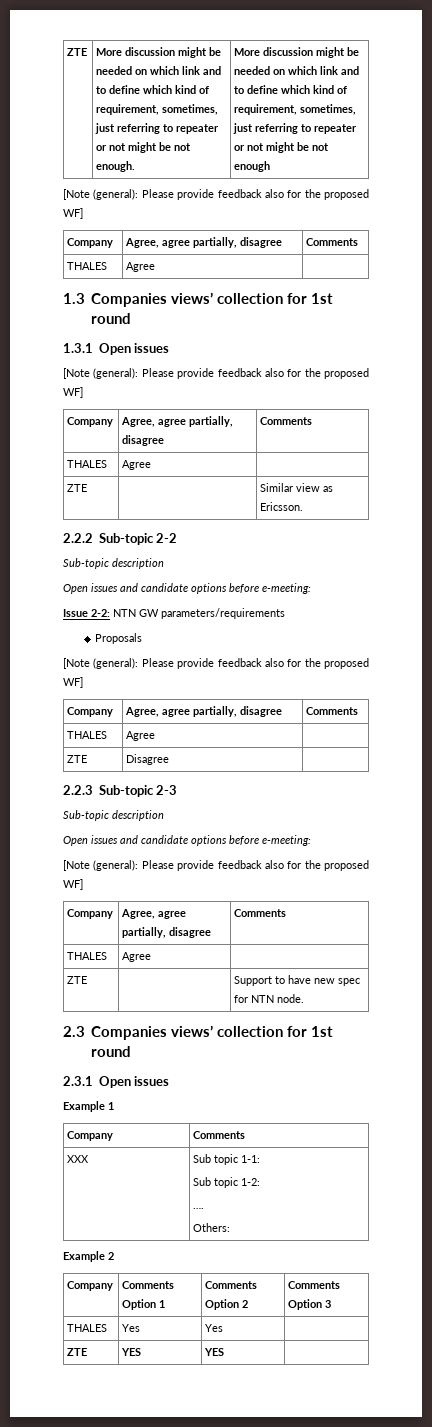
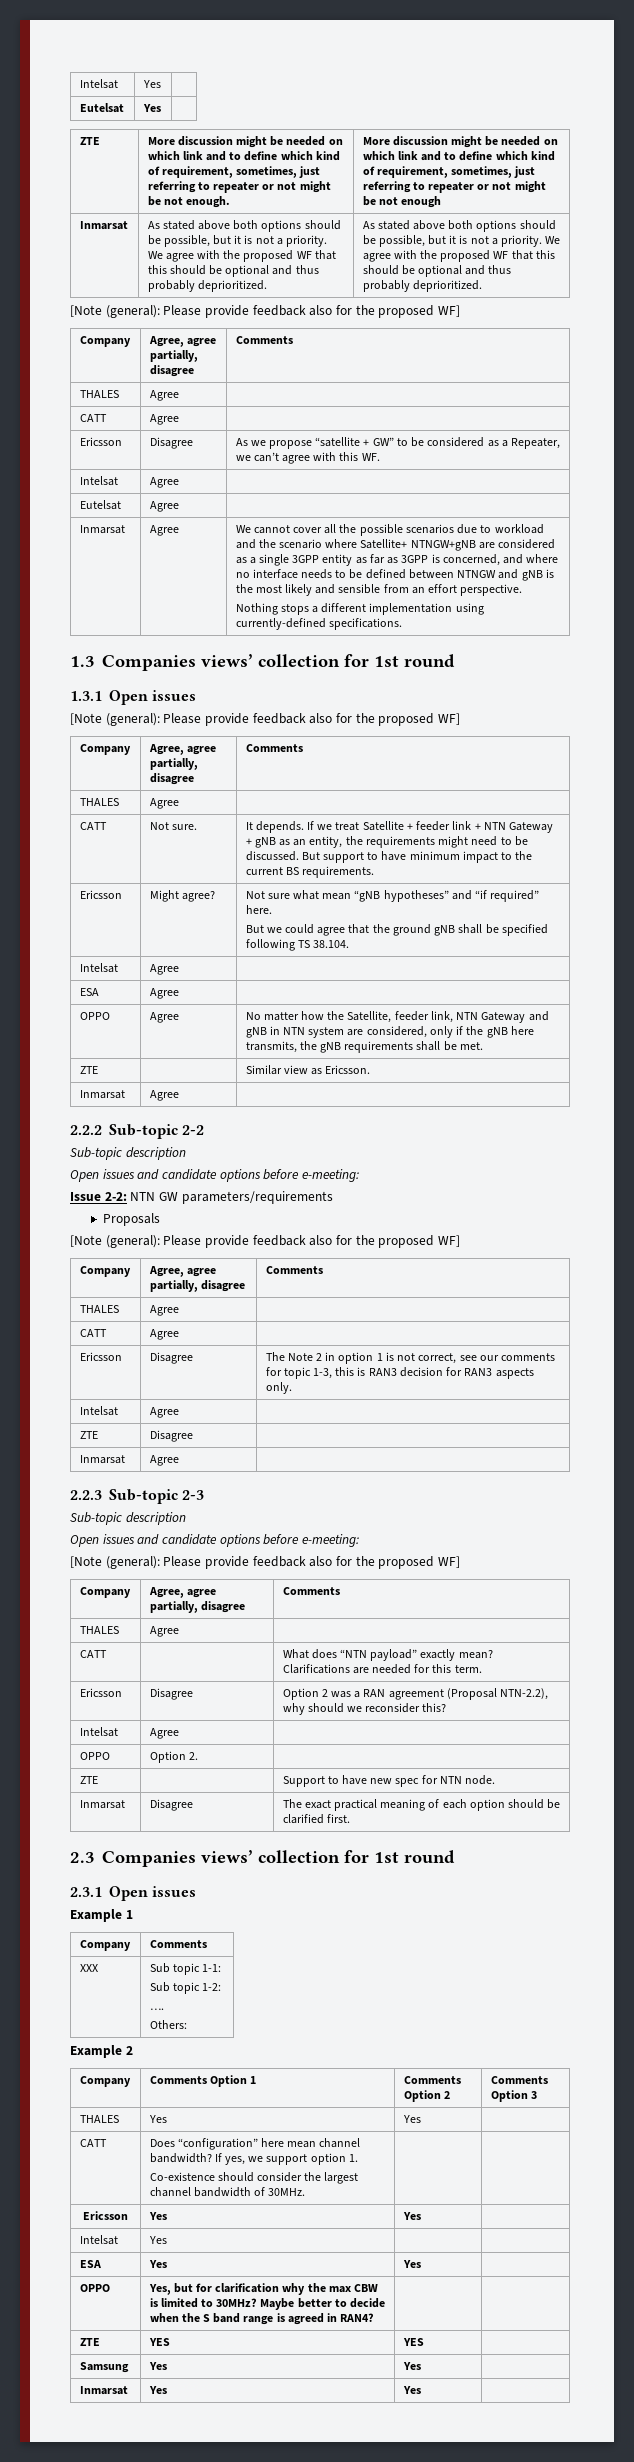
(67, 52) none -> [79,79,118,89] [142,80,161,88] [79,103,124,113] [142,104,161,112] Intelsat | Yes | // Eutelsat | Yes | //
(271, 166) none -> [79,221,128,230] [147,220,341,232] [147,235,328,247] [147,250,336,262] [147,265,319,277] [147,280,267,292] [362,220,556,232] [362,235,561,247] [362,250,555,262] [362,265,512,277] [362,280,482,292] // Inmarsat | As stated above both options should be possible, but it is not a priority. We agree with the proposed WF that this should be optional and thus probably deprioritized. | As stated above both options should be possible, but it is not a priority. We agree with the proposed WF that this should be optional and thus probably deprioritized.
(156, 267) none -> [79,414,107,422] [149,414,179,425] [79,437,122,446] [149,437,193,449] [235,437,561,449] [235,452,380,464] [79,476,118,486] [149,477,179,488] [79,500,121,510] [149,501,179,512] [79,525,125,534] [149,525,179,536] [235,524,544,536] [235,539,556,551] [235,554,559,566] [235,569,554,581] [235,584,523,596] [235,603,484,615] [235,618,402,630] // CATT | Agree | // Ericsson | Disagree | As we propose “satellite + GW” to be considered as a Repeater, we can’t agree with this WF. // Intelsat | Agree | // Eutelsat | Agree | // Inmarsat | Agree | We cannot cover all the possible scenarios due to workload and the scenario where Satellite+ NTNGW+gNB are considered as a single 3GPP entity as far as 3GPP is concerned, and where no interface needs to be defined between NTNGW and gNB is the most likely and sensible from an effort perspective. // Nothing stops a different implementation using currently-defined specifications.
(152, 465) none -> [79,822,107,830] [149,822,197,830] [245,821,554,833] [245,836,528,848] [245,851,533,863] [245,866,374,878] [79,890,122,899] [149,890,215,902] [245,890,540,902] [245,905,272,914] [245,924,548,936] [245,939,349,951] [79,963,118,973] [149,964,179,975] [79,988,99,996] [149,988,179,999] [79,1012,110,1020] [149,1012,179,1023] [245,1011,549,1023] [245,1026,534,1038] [245,1041,483,1053] // CATT | Not sure. | It depends. If we treat Satellite + feeder link + NTN Gateway + gNB as an entity, the requirements might need to be discussed. But support to have minimum impact to the current BS requirements. // Ericsson | Might agree? | Not sure what mean “gNB hypotheses” and “if required” here. // But we could agree that the ground gNB shall be specified following TS 38.104. // Intelsat | Agree | // ESA | Agree | // OPPO | Agree | No matter how the Satellite, feeder link, NTN Gateway and gNB in NTN system are considered, only if the gNB here transmits, the gNB requirements shall be met.
(304, 506) none -> [79,1090,125,1099] [149,1090,179,1101] // Inmarsat | Agree |
(156, 736) none -> [79,1329,107,1337] [149,1329,179,1340] [79,1352,122,1361] [149,1352,193,1364] [265,1352,556,1364] [265,1367,534,1379] [265,1382,292,1394] [79,1406,118,1416] [149,1407,179,1418] // CATT | Agree | // Ericsson | Disagree | The Note 2 in option 1 is not correct, see our comments for topic 1-3, this is RAN3 decision for RAN3 aspects only. // Intelsat | Agree |
(170, 759) none -> [79,1455,125,1464] [149,1455,179,1466] // Inmarsat | Agree |
(152, 957) none -> [79,1650,107,1658] [282,1649,493,1661] [282,1664,482,1674] [79,1688,122,1697] [149,1688,193,1700] [282,1688,549,1700] [282,1703,447,1715] [79,1727,118,1737] [149,1728,179,1739] [79,1752,110,1760] [149,1751,198,1763] // CATT | | What does “NTN payload” exactly mean? Clarifications are needed for this term. // Ericsson | Disagree | Option 2 was a RAN agreement (Proposal NTN-2.2), why should we reconsider this? // Intelsat | Agree | // OPPO | Option 2. |
(305, 998) none -> [79,1800,125,1809] [149,1799,193,1811] [282,1799,561,1811] [282,1814,350,1824] // Inmarsat | Disagree | The exact practical meaning of each option should be clarified first.
[67,1348,88,1356] [121,1348,142,1356] [204,1348,225,1356] ZTE | YES | YES -> [79,2139,107,2147] [149,2138,361,2150] [149,2153,358,2165] [149,2172,359,2184] [149,2187,306,2197] [83,2211,128,2220] [148,2212,167,2220] [402,2212,421,2220] [79,2235,118,2245] [148,2236,167,2244] [79,2260,101,2268] [148,2260,167,2268] [402,2260,421,2268] [79,2284,110,2292] [148,2283,379,2295] [149,2298,386,2310] [149,2313,375,2325] [79,2338,100,2346] [148,2338,170,2346] [402,2338,424,2346] [79,2362,129,2373] [148,2362,167,2370] [402,2362,421,2370] [79,2386,128,2395] [148,2386,167,2394] [402,2386,421,2394] CATT | Does “configuration” here mean channel bandwidth? If yes, we support option 1. // Co-existence should consider the largest channel bandwidth of 30MHz. | | // Ericsson | Yes | Yes | // Intelsat | Yes | | // ESA | Yes | Yes | // OPPO | Yes, but for clarification why the max CBW is limited to 30MHz? Maybe better to decide when the S band range is agreed in RAN4? | | // ZTE | YES | YES | // Samsung | Yes | Yes | // Inmarsat | Yes | Yes

